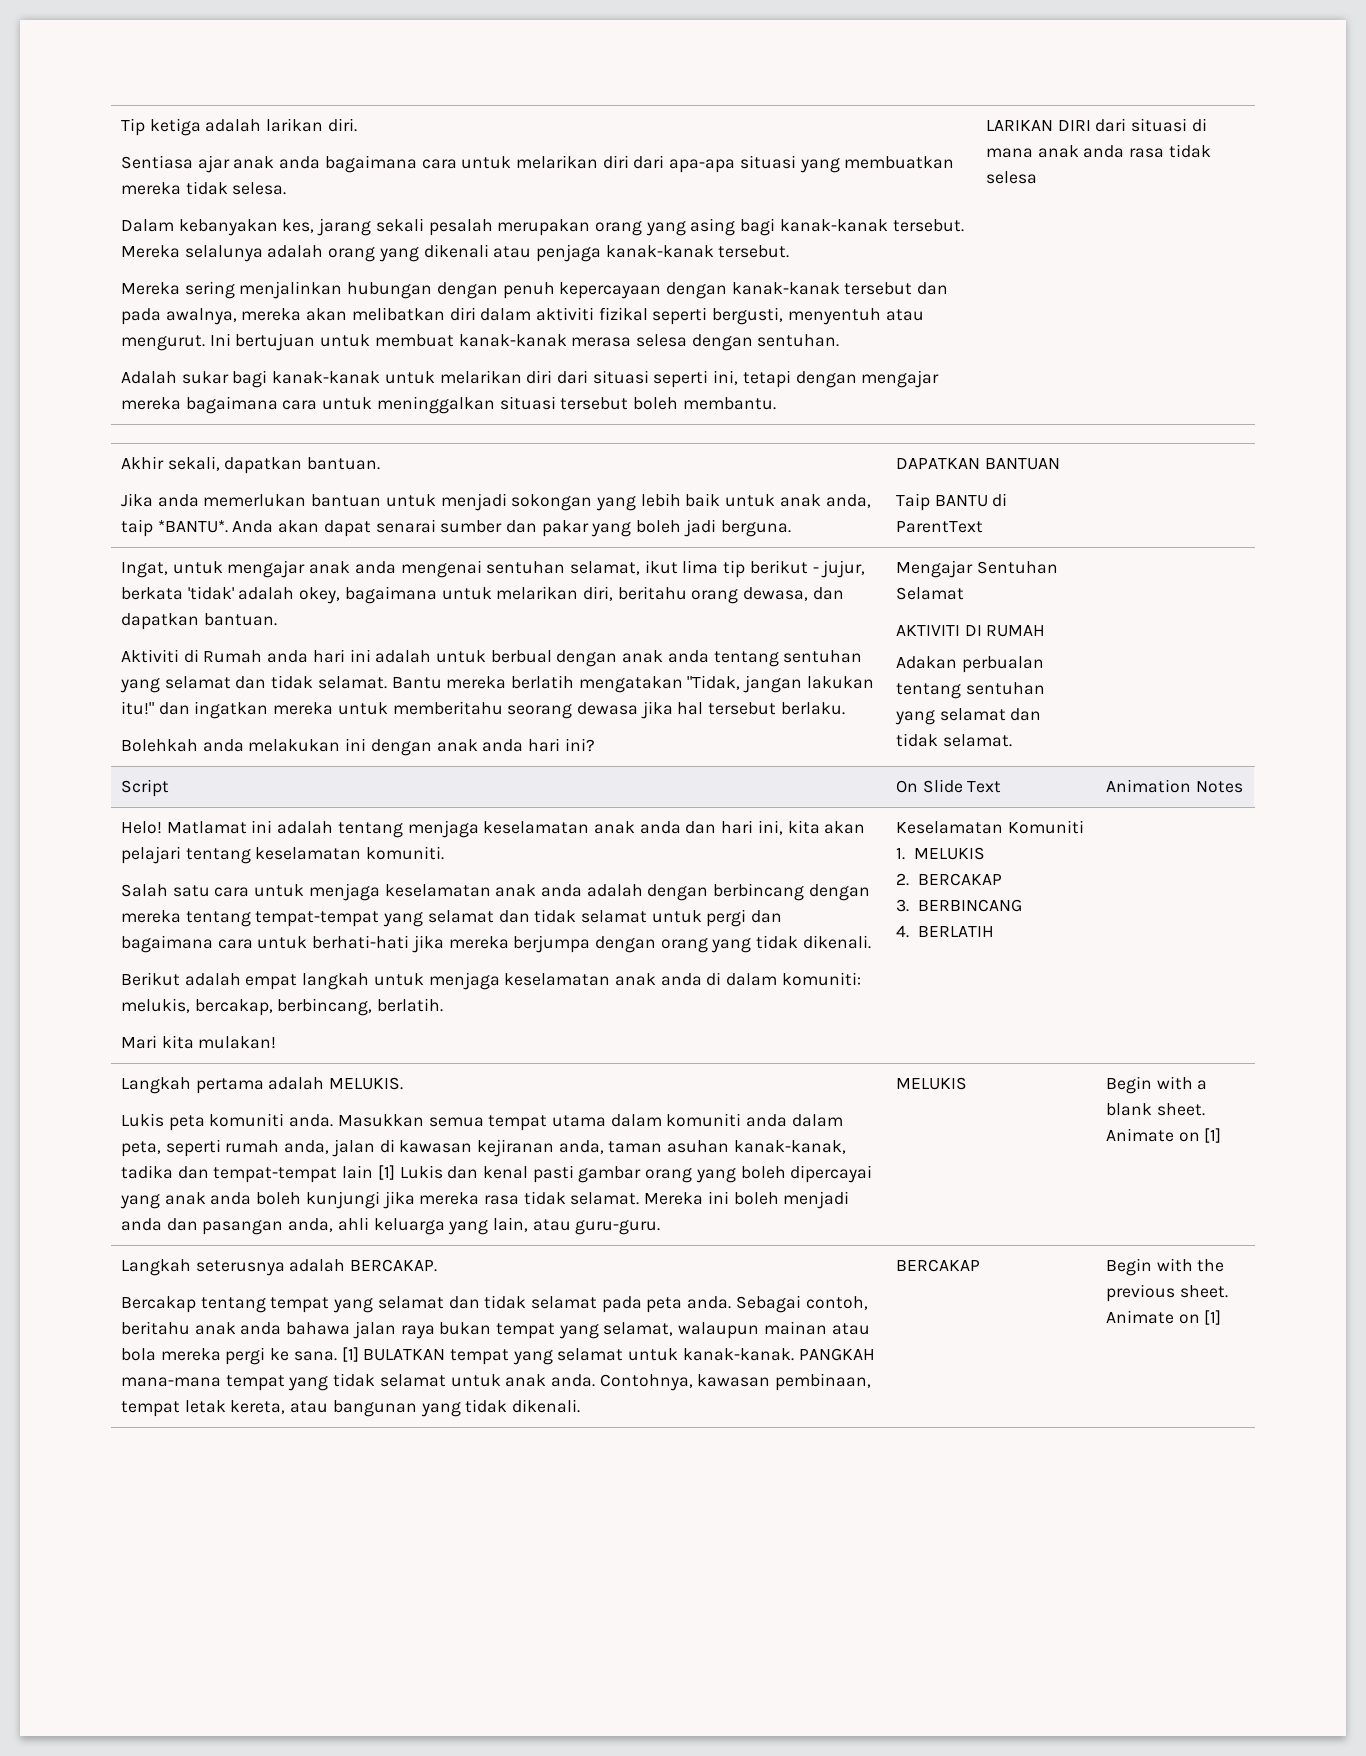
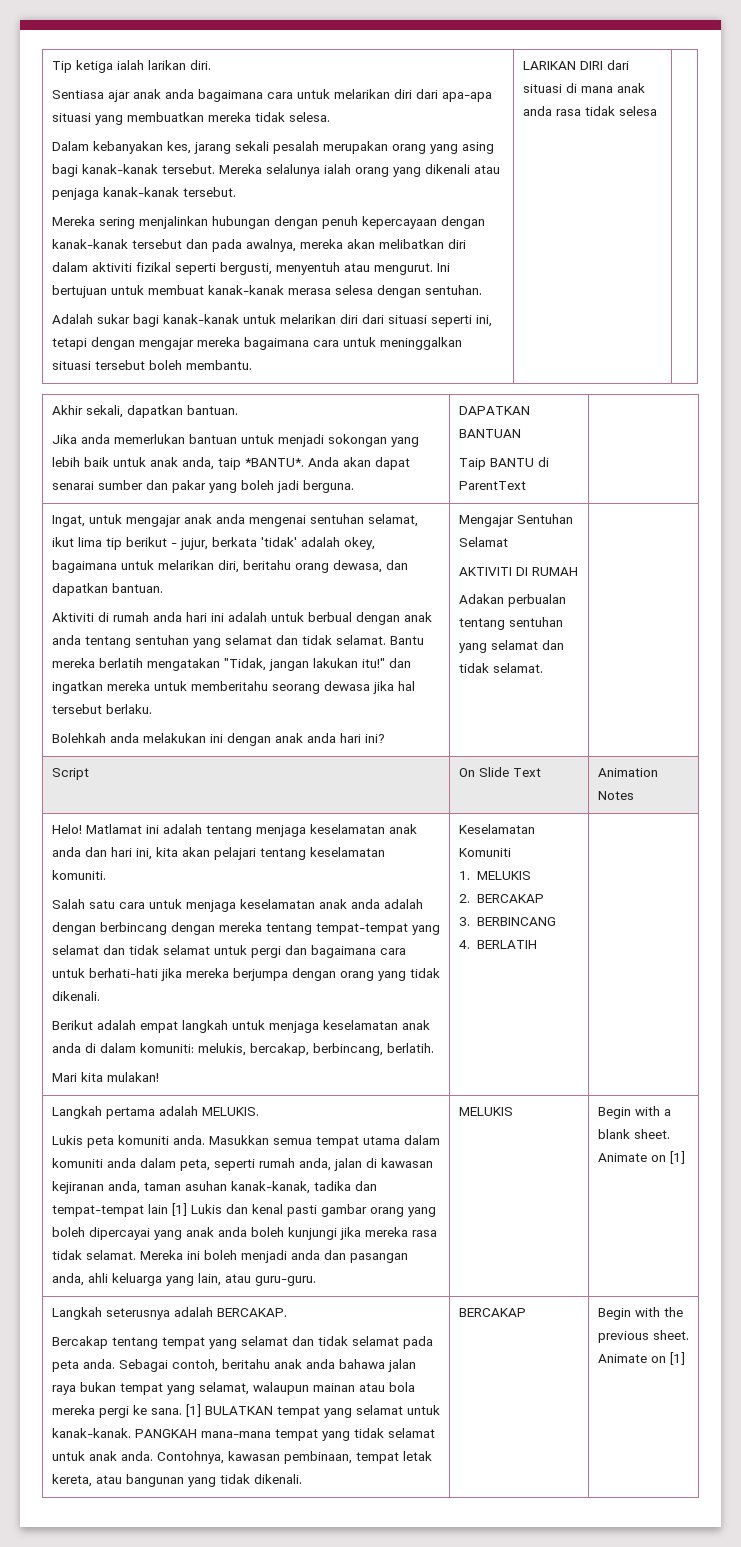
[205,119,262,132] adalah -> [116,60,144,70] ialah
[267,245,324,258] adalah -> [323,164,351,174] ialah
[203,650,263,663] Rumah -> [112,612,149,622] rumah

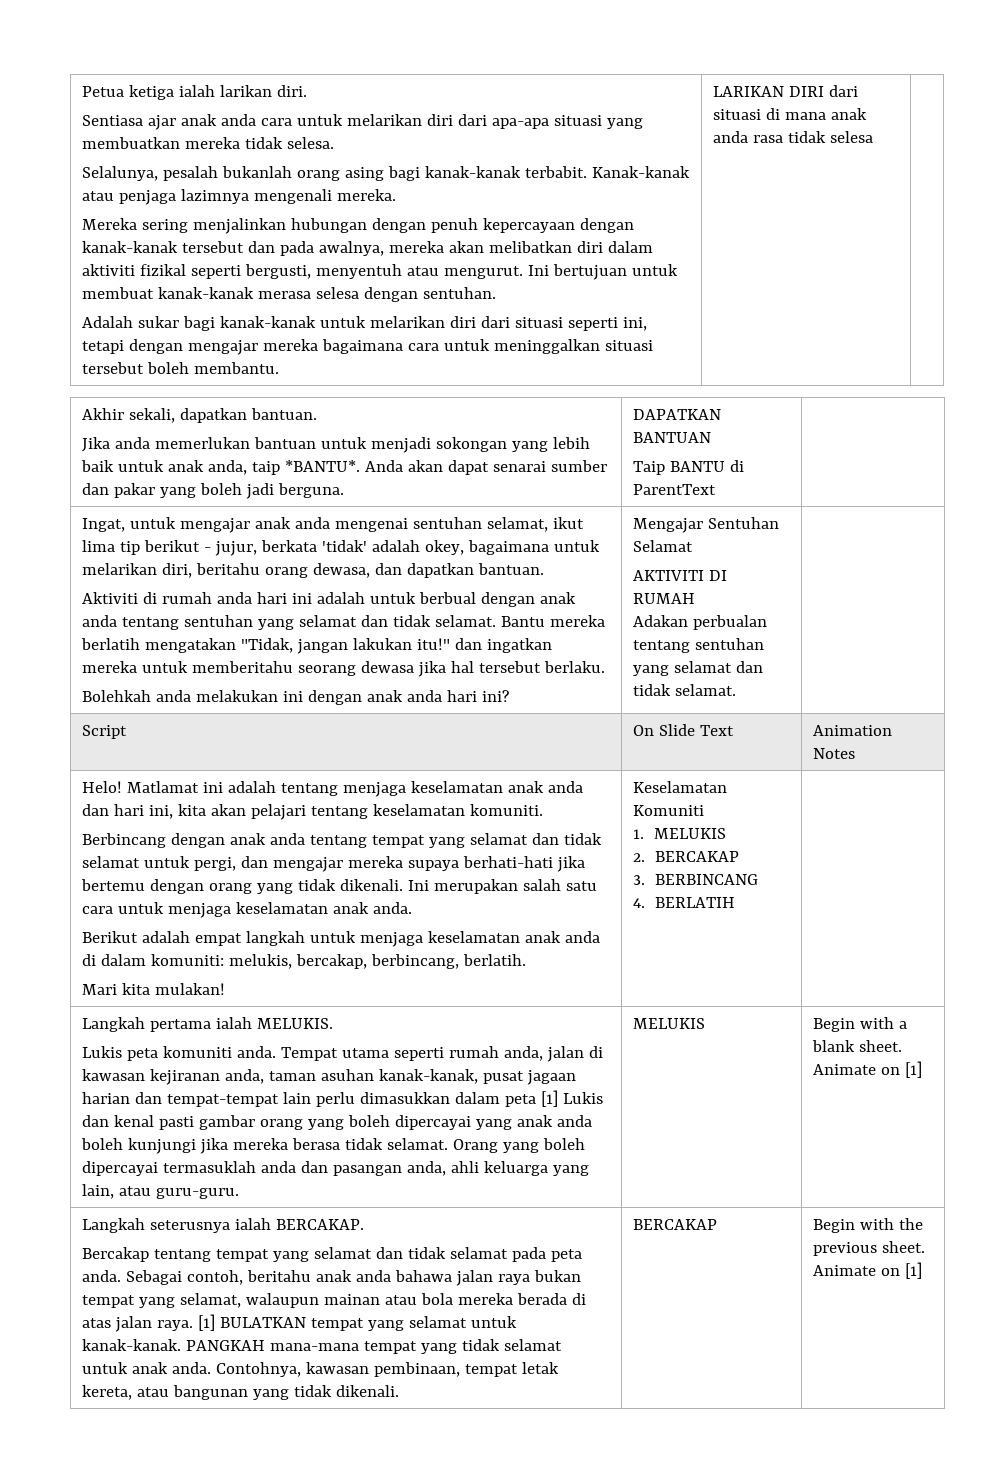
[51,61,72,73] Tip -> [82,86,125,97] Petua
[197,89,263,102] bagaimana -> (257, 120) none
[51,141,494,154] [51,164,500,177] [51,187,236,200] Dalam kebanyakan kes, jarang sekali pesalah merupakan orang yang asing bagi kanak-kanak tersebut. Mereka selalunya ialah orang yang dikenali atau penjaga kanak-kanak tersebut. -> [82,166,691,181] [82,189,397,205] Selalunya, pesalah bukanlah orang asing bagi kanak-kanak terbabit. Kanak-kanak atau penjaga lazimnya mengenali mereka.
[51,899,85,909] Salah -> [82,833,603,848] [82,856,586,872] [81,879,562,894] Berbincang dengan anak anda tentang tempat yang selamat dan tidak selamat untuk pergi, dan mengajar mereka supaya berhati-hati jika bertemu dengan orang yang tidak dikenali. Ini merupakan salah
[350,899,423,909] [51,922,440,935] [51,945,406,958] [51,968,440,981] [51,991,100,1001] anda adalah dengan berbincang dengan mereka tentang tempat-tempat yang selamat dan tidak selamat untuk pergi dan bagaimana cara untuk berhati-hati jika mereka berjumpa dengan orang yang tidak dikenali. -> [373,902,413,914] anda.
[158,1106,198,1116] adalah -> [216,1017,253,1029] ialah
[208,1135,440,1148] [51,1158,210,1171] Masukkan semua tempat utama dalam komuniti anda dalam peta, -> [281,1047,390,1061] Tempat utama
[313,1181,377,1191] [51,1204,168,1217] tadika dan tempat-tempat lain -> [483,1070,577,1085] [82,1092,537,1107] pusat jagaan harian dan tempat-tempat lain perlu dimasukkan dalam peta
[411,1230,437,1237] [51,1250,287,1263] rasa tidak selamat. Mereka ini boleh menjadi -> [292,1138,586,1153] [82,1161,257,1176] berasa tidak selamat. Orang yang boleh dipercayai termasuklah
[173,1307,213,1317] adalah -> [235,1218,272,1230] ialah
[98,1405,182,1418] pergi ke sana. -> [517,1293,587,1305] [82,1316,194,1332] berada di atas jalan raya.

